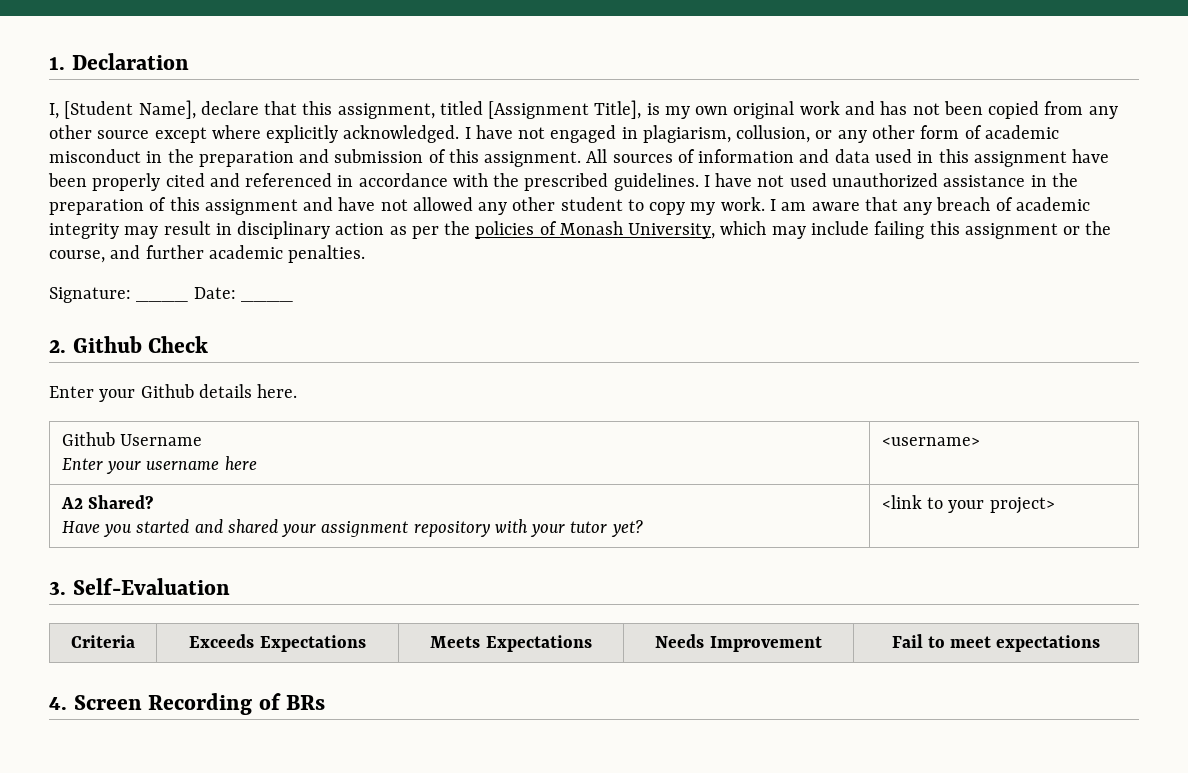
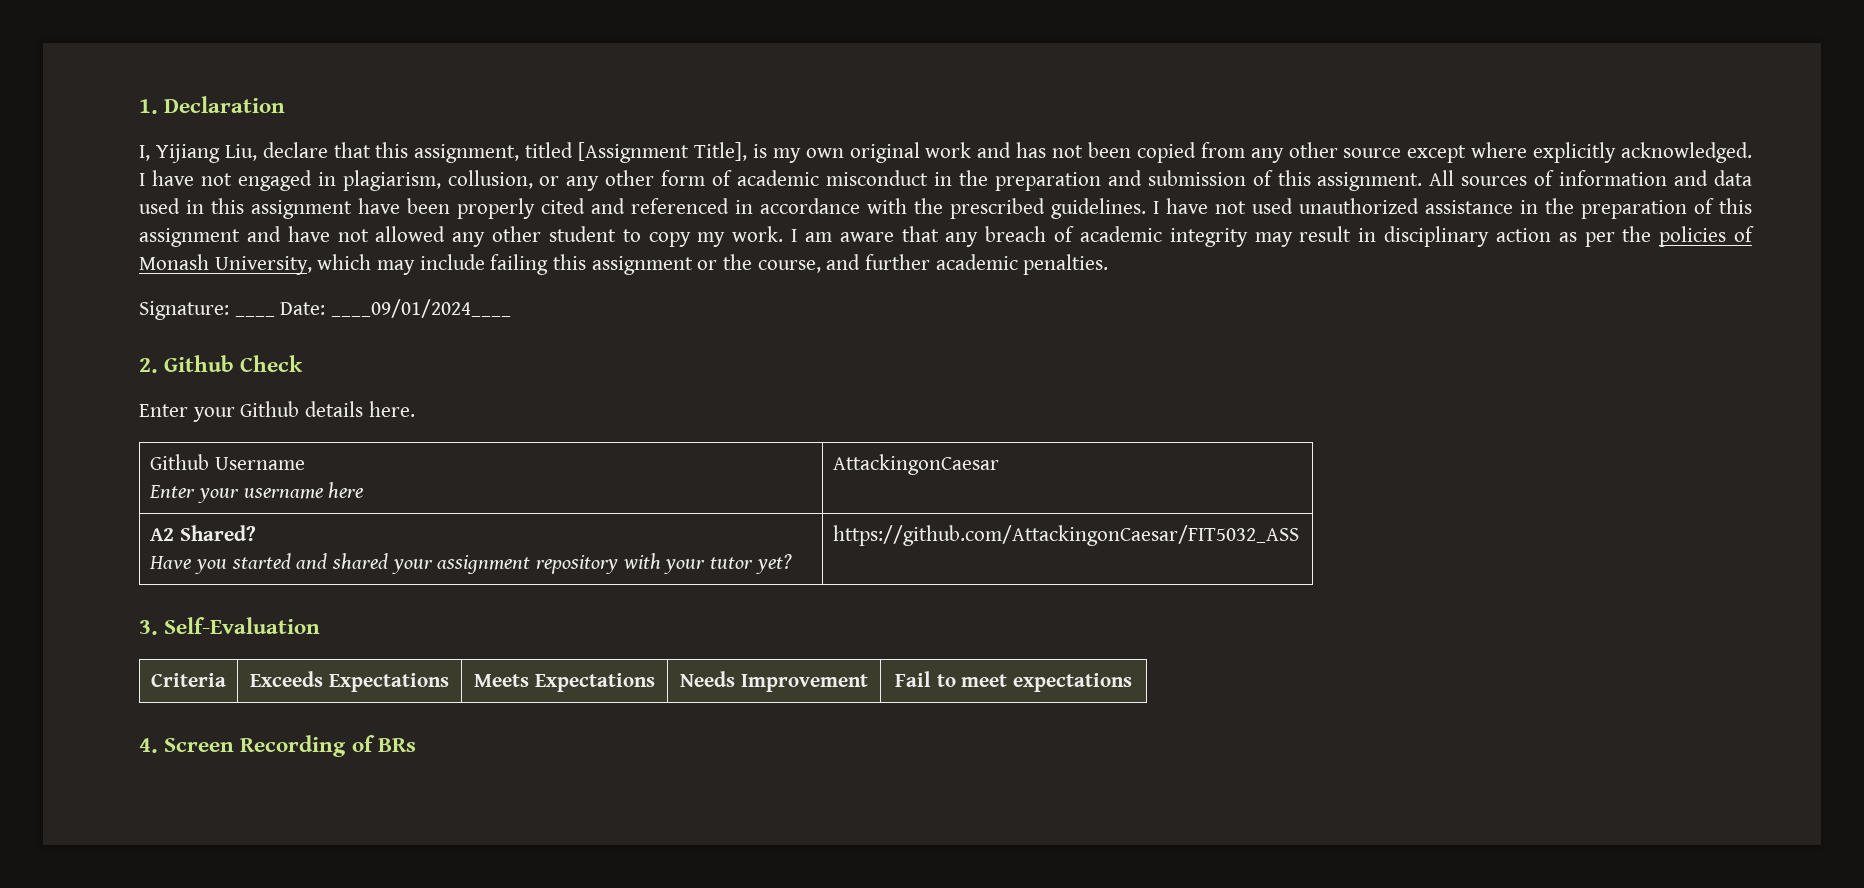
[64,100,196,119] [Student Name], -> [155,144,257,163] Yijiang Liu,
[240,299,293,302] ____ -> [331,299,512,318] ____09/01/2024____
[881,437,980,446] <username> -> [833,454,1000,475] AttackingonCaesar
[881,495,1055,514] <link to your project> -> [833,525,1300,546] https://github.com/AttackingonCaesar/FIT5032_ASS

